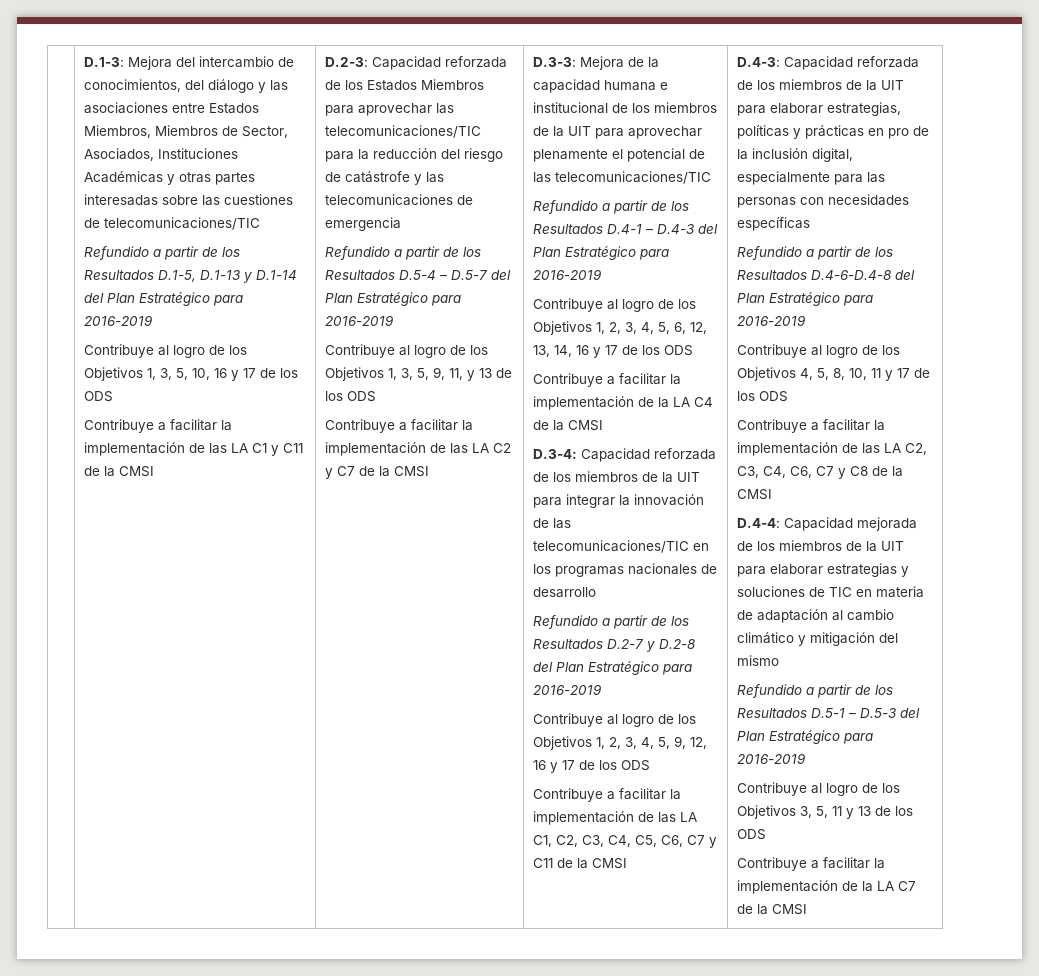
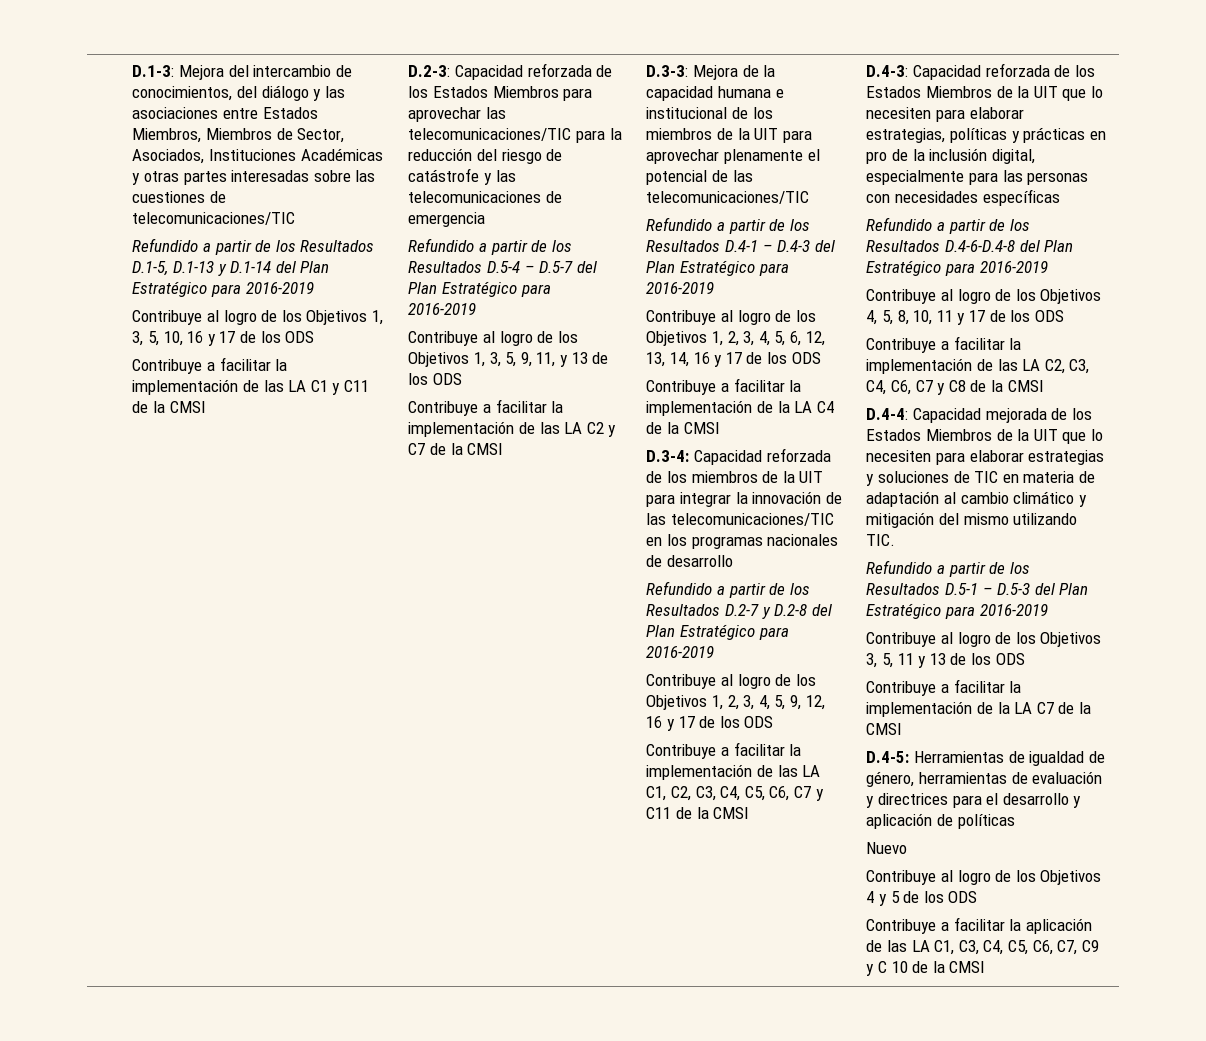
[779,79,905,91] miembros de la UIT -> [866,86,1103,101] [866,107,932,119] Estados Miembros de la UIT que lo necesiten
[779,540,905,552] miembros de la UIT -> [866,429,1103,444] [866,450,932,462] Estados Miembros de la UIT que lo necesiten
(780, 660) none -> [1013,513,1078,525] [866,534,896,546] utilizando TIC.
(808, 909) none -> [866,751,1105,766] [866,771,1103,787] [866,793,1082,808] [866,813,1015,829] [866,842,908,854] [866,870,1102,885] [866,891,978,906] [866,917,1092,934] [866,940,1099,955] [866,961,986,976] // D.4-5: Herramientas de igualdad de género, herramientas de evaluación y directrices para el desarrollo y aplicación de políticas // Nuevo // Contribuye al logro de los Objetivos 4 y 5 de los ODS // Contribuye a facilitar la aplicación de las LA C1, C3, C4, C5, C6, C7, C9 y C 10 de la CMSI

